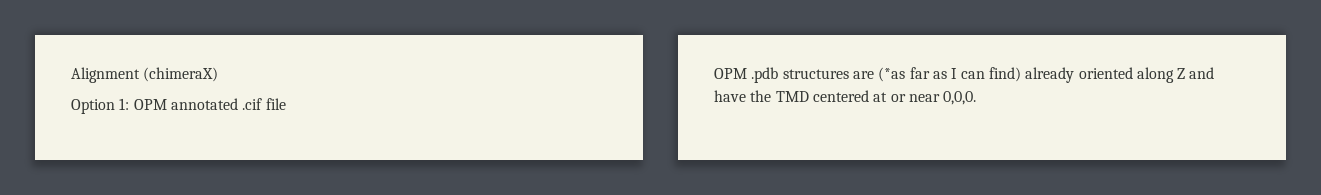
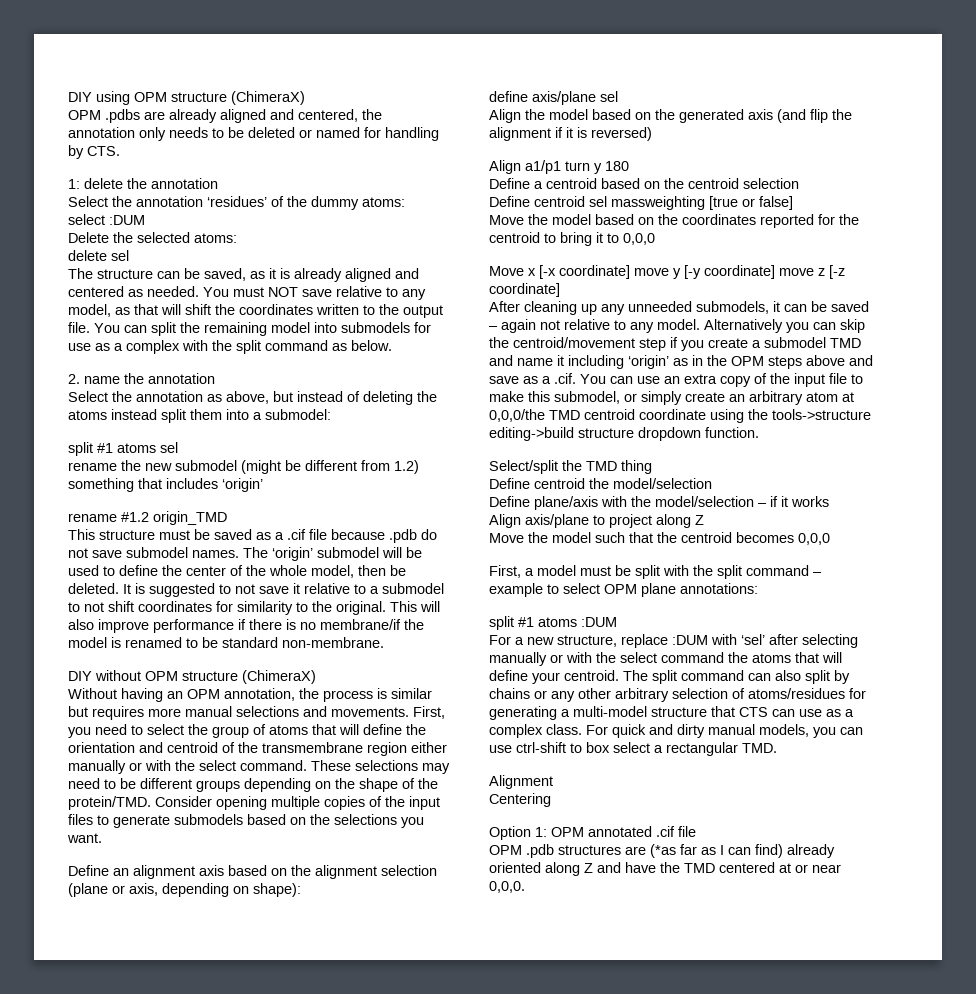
(71, 75) none -> [68,91,305,105] [68,109,382,123] [68,127,439,141] [68,145,120,159] [68,178,218,189] [68,196,405,210] [68,214,145,225] [68,232,237,243] [68,250,129,261] [68,268,419,282] [68,286,426,300] [68,304,443,318] [68,322,431,336] [68,340,392,354] [68,373,215,384] [68,391,437,405] [68,409,331,423] [68,442,178,456] [68,460,419,474] [68,478,263,492] [68,511,227,525] [68,529,437,543] [68,547,422,561] [68,565,406,578] [68,583,444,597] [68,601,440,615] [68,619,424,633] [68,637,384,648] [68,670,316,684] [68,688,432,702] [68,706,445,720] [68,724,426,738] [68,742,447,756] [68,760,450,774] [68,778,438,792] [68,796,440,810] [68,814,424,828] [67,833,102,843] [68,865,437,879] [68,883,301,897] [489,91,618,105] [489,109,852,123] [489,127,652,141] [489,160,629,174] [489,178,799,189] [489,196,793,210] [489,214,859,228] [489,232,655,246] [489,265,845,279] [489,283,560,297] [489,301,869,315] [489,319,865,333] [489,337,861,351] [489,355,873,369] [489,373,863,387] [489,391,854,405] [489,409,871,423] [489,427,759,441] [489,460,652,474] [489,478,712,489] [489,496,829,510] [489,514,704,528] [489,532,830,545] [489,565,822,579] [489,583,758,597] [489,616,617,630] [489,634,858,648] [489,652,842,666] [489,670,850,684] [489,688,866,702] [489,706,854,720] [489,724,863,738] [489,742,777,756] DIY using OPM structure (ChimeraX) // OPM .pdbs are already aligned and centered, the annotation only needs to be deleted or named for handling by CTS. // 1: delete the annotation // Select the annotation ‘residues’ of the dummy atoms: // select :DUM // Delete the selected atoms: // delete sel // The structure can be saved, as it is already aligned and centered as needed. You must NOT save relative to any model, as that will shift the coordinates written to the output file. You can split the remaining model into submodels for use as a complex with the split command as below. // 2. name the annotation // Select the annotation as above, but instead of deleting the atoms instead split them into a submodel: // split #1 atoms sel // rename the new submodel (might be different from 1.2) something that includes ‘origin’ // rename #1.2 origin_TMD // This structure must be saved as a .cif file because .pdb do not save submodel names. The ‘origin’ submodel will be used to define the center of the whole model, then be deleted. It is suggested to not save it relative to a submodel to not shift coordinates for similarity to the original. This will also improve performance if there is no membrane/if the model is renamed to be standard non-membrane. // DIY without OPM structure (ChimeraX) // Without having an OPM annotation, the process is similar but requires more manual selections and movements. First, you need to select the group of atoms that will define the orientation and centroid of the transmembrane region either manually or with the select command. These selections may need to be different groups depending on the shape of the protein/TMD. Consider opening multiple copies of the input files to generate submodels based on the selections you want. // Define an alignment axis based on the alignment selection (plane or axis, depending on shape): // define axis/plane sel // Align the model based on the generated axis (and flip the alignment if it is reversed) // Align a1/p1 turn y 180 // Define a centroid based on the centroid selection // Define centroid sel massweighting [true or false] // Move the model based on the coordinates reported for the centroid to bring it to 0,0,0 // Move x [-x coordinate] move y [-y coordinate] move z [-z coordinate] // After cleaning up any unneeded submodels, it can be saved – again not relative to any model. Alternatively you can skip the centroid/movement step if you create a submodel TMD and name it including ‘origin’ as in the OPM steps above and save as a .cif. You can use an extra copy of the input file to make this submodel, or simply create an arbitrary atom at 0,0,0/the TMD centroid coordinate using the tools->structure editing->build structure dropdown function. // Select/split the TMD thing // Define centroid the model/selection // Define plane/axis with the model/selection – if it works // Align axis/plane to project along Z // Move the model such that the centroid becomes 0,0,0 // First, a model must be split with the split command – example to select OPM plane annotations: // split #1 atoms :DUM // For a new structure, replace :DUM with ‘sel’ after selecting manually or with the select command the atoms that will define your centroid. The split command can also split by chains or any other arbitrary selection of atoms/residues for generating a multi-model structure that CTS can use as a complex class. For quick and dirty manual models, you can use ctrl-shift to box select a rectangular TMD. //
[143,67,219,82] (chimeraX) -> [489,793,551,807] // Centering

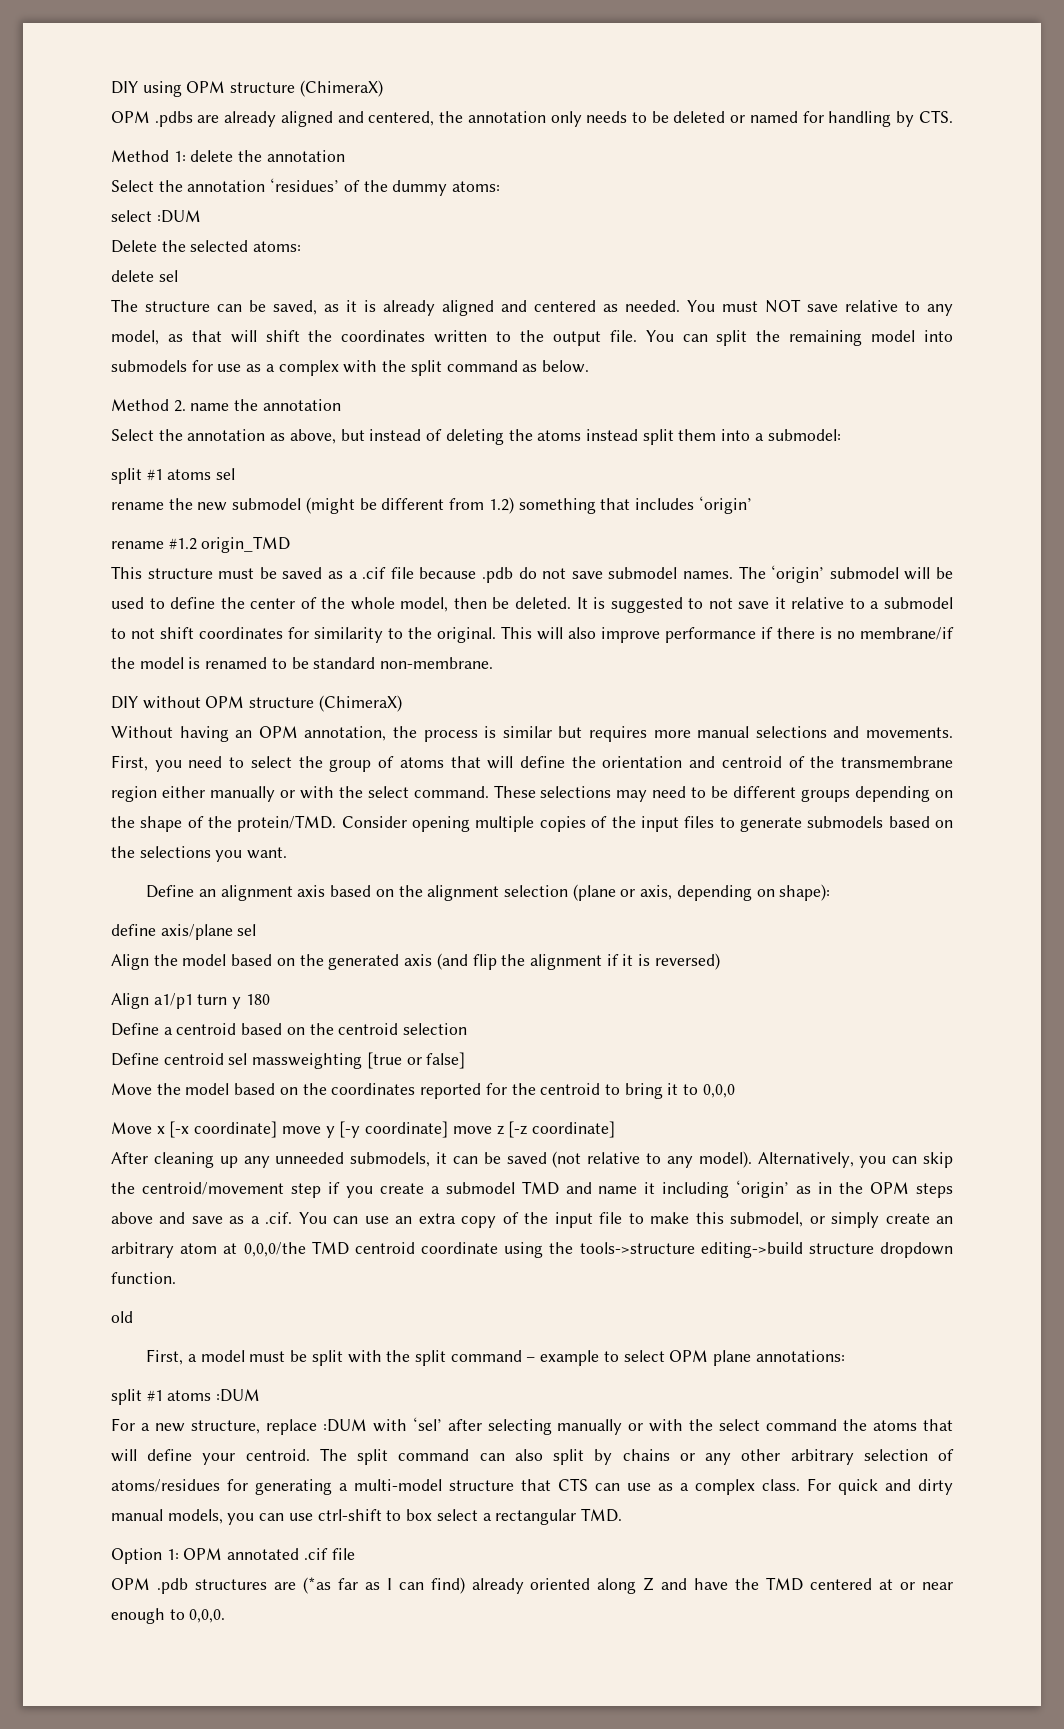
(120, 151) none -> [111,150,169,162] Method
(392, 345) none -> [111,399,169,411] Method
[489,319,783,333] – again not relative to any model. Alternatively -> [552,1151,854,1168] (not relative to any model). Alternatively,
[489,460,652,474] [489,478,712,489] [489,496,829,510] [489,514,704,528] [489,532,830,545] Select/split the TMD thing // Define centroid the model/selection // Define plane/axis with the model/selection – if it works // Align axis/plane to project along Z // Move the model such that the centroid becomes 0,0,0 -> [111,1311,133,1323] old
[489,775,553,789] [489,793,551,807] // Alignment // Centering -> (622, 1515) none
(841, 868) none -> [111,1608,185,1624] enough to

